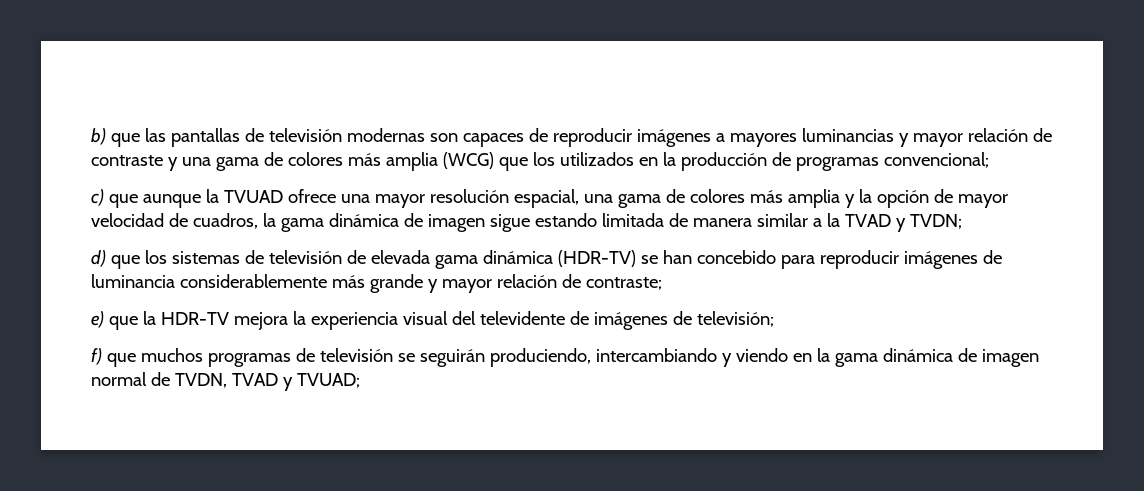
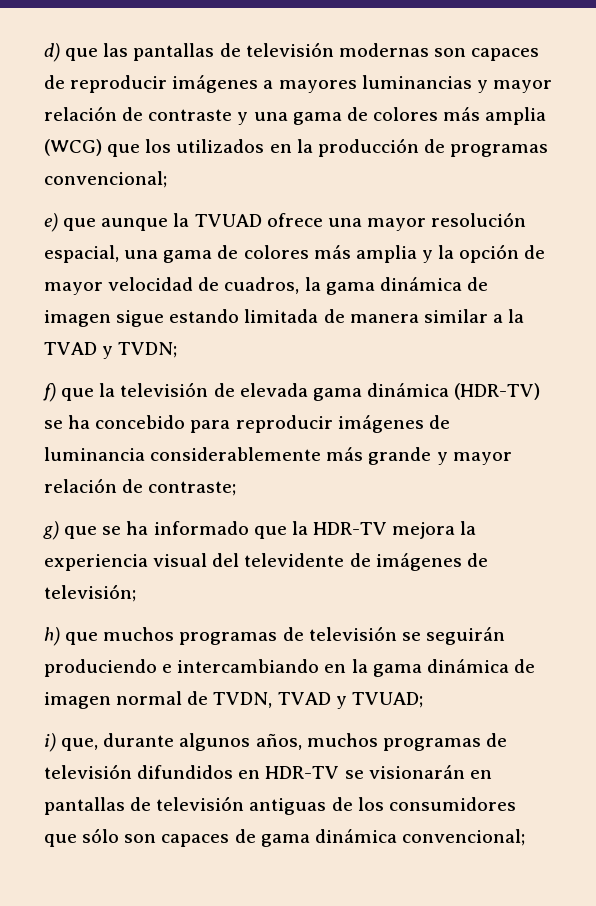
[91,128,106,145] b) -> [44,43,60,62] d)
[91,189,104,206] c) -> [44,213,58,232] e)
[91,250,264,269] d) que los sistemas de -> [43,383,116,402] f) que la
[662,250,692,264] han -> [68,415,91,429] ha
[91,311,104,328] e) -> [43,521,249,540] g) que se ha informado
[91,348,102,365] f) -> [44,627,60,646] h)
[489,348,788,367] produciendo, intercambiando y viendo -> [44,659,320,677] produciendo e intercambiando
(360, 380) none -> [44,733,507,752] [44,764,492,779] [44,796,516,815] [44,828,525,847] // i) que, durante algunos años, muchos programas de televisión difundidos en HDR-TV se visionarán en pantallas de televisión antiguas de los consumidores que sólo son capaces de gama dinámica convencional;

